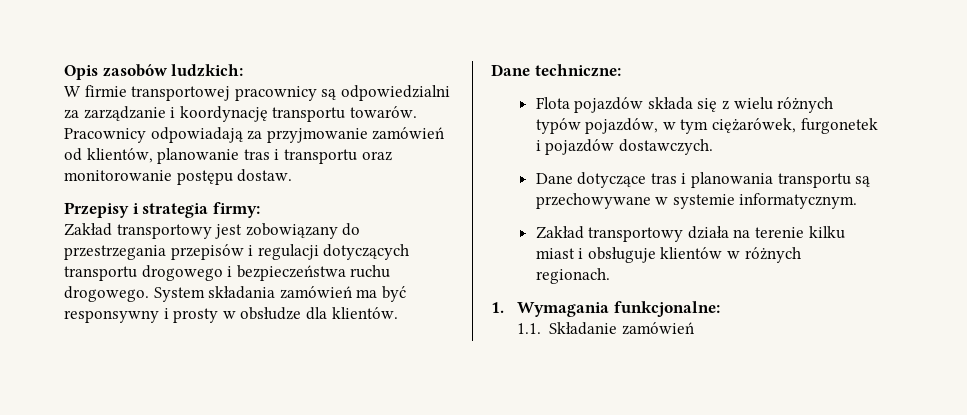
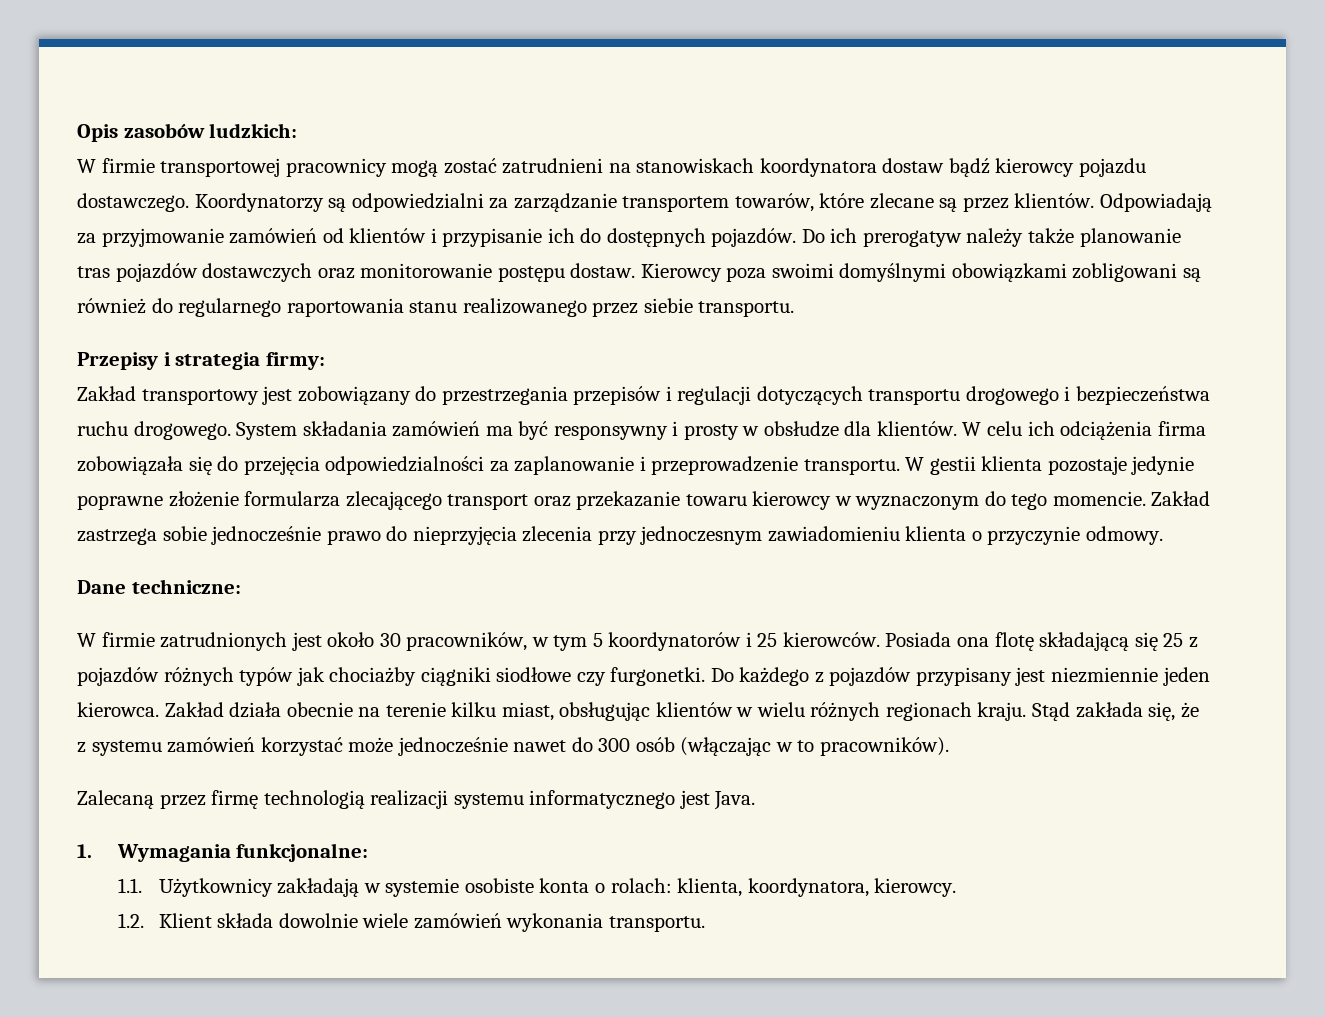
[321,85,450,101] [64,106,417,122] [64,127,445,143] [64,148,392,164] [64,169,293,185] są odpowiedzialni za zarządzanie i koordynację transportu towarów. Pracownicy odpowiadają za przyjmowanie zamówień od klientów, planowanie tras i transportu oraz monitorowanie postępu dostaw. -> [391,158,1146,177] [77,193,1212,212] [77,228,1181,247] [77,263,1201,282] [77,298,795,317] mogą zostać zatrudnieni na stanowiskach koordynatora dostaw bądź kierowcy pojazdu dostawczego. Koordynatorzy są odpowiedzialni za zarządzanie transportem towarów, które zlecane są przez klientów. Odpowiadają za przyjmowanie zamówień od klientów i przypisanie ich do dostępnych pojazdów. Do ich prerogatyw należy także planowanie tras pojazdów dostawczych oraz monitorowanie postępu dostaw. Kierowcy poza swoimi domyślnymi obowiązkami zobligowani są również do regularnego raportowania stanu realizowanego przez siebie transportu.
[491,64,621,77] [535,97,834,113] [535,118,878,134] [535,139,713,155] [535,172,871,188] [535,193,858,209] [535,226,845,242] [535,247,801,263] [535,268,610,284] [491,301,720,317] [516,322,695,335] // Dane techniczne: // Flota pojazdów składa się z wielu różnych typów pojazdów, w tym ciężarówek, furgonetek i pojazdów dostawczych. // Dane dotyczące tras i planowania transportu są przechowywane w systemie informatycznym. // Zakład transportowy działa na terenie kilku miast i obsługuje klientów w różnych regionach. // 1. Wymagania funkcjonalne: // 1.1. Składanie zamówień -> [962,421,1206,440] [77,456,1195,475] [77,491,1211,510] [77,526,1163,545] [77,579,241,594] [77,632,1198,651] [77,667,1210,686] [77,702,1199,721] [77,737,949,756] [77,790,756,810] [77,843,369,862] [117,878,957,897] [117,913,706,932] W celu ich odciążenia firma zobowiązała się do przejęcia odpowiedzialności za zaplanowanie i przeprowadzenie transportu. W gestii klienta pozostaje jedynie poprawne złożenie formularza zlecającego transport oraz przekazanie towaru kierowcy w wyznaczonym do tego momencie. Zakład zastrzega sobie jednocześnie prawo do nieprzyjęcia zlecenia przy jednoczesnym zawiadomieniu klienta o przyczynie odmowy. // Dane techniczne: // W firmie zatrudnionych jest około 30 pracowników, w tym 5 koordynatorów i 25 kierowców. Posiada ona flotę składającą się 25 z pojazdów różnych typów jak chociażby ciągniki siodłowe czy furgonetki. Do każdego z pojazdów przypisany jest niezmiennie jeden kierowca. Zakład działa obecnie na terenie kilku miast, obsługując klientów w wielu różnych regionach kraju. Stąd zakłada się, że z systemu zamówień korzystać może jednocześnie nawet do 300 osób (włączając w to pracowników). // Zalecaną przez firmę technologią realizacji systemu informatycznego jest Java. // 1. Wymagania funkcjonalne: // 1.1. Użytkownicy zakładają w systemie osobiste konta o rolach: klienta, koordynatora, kierowcy. // 1.2. Klient składa dowolnie wiele zamówień wykonania transportu.

